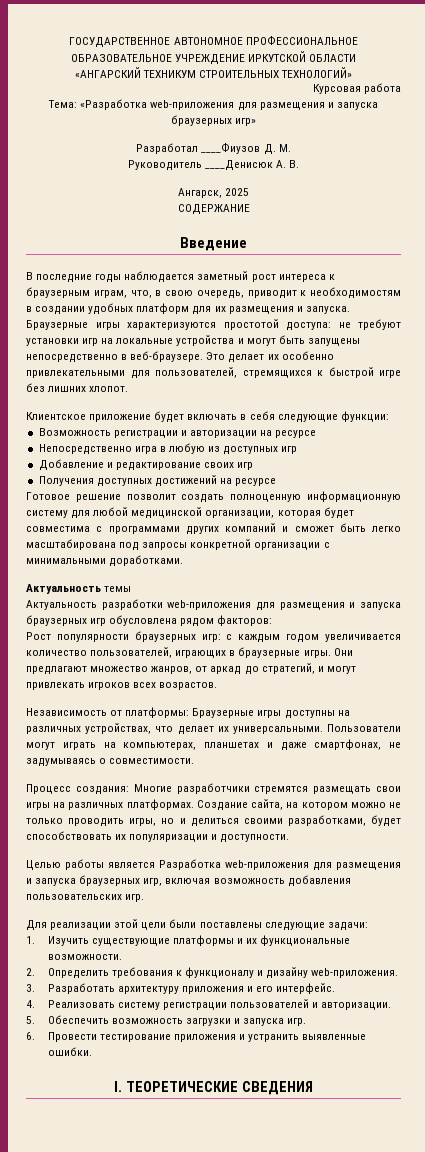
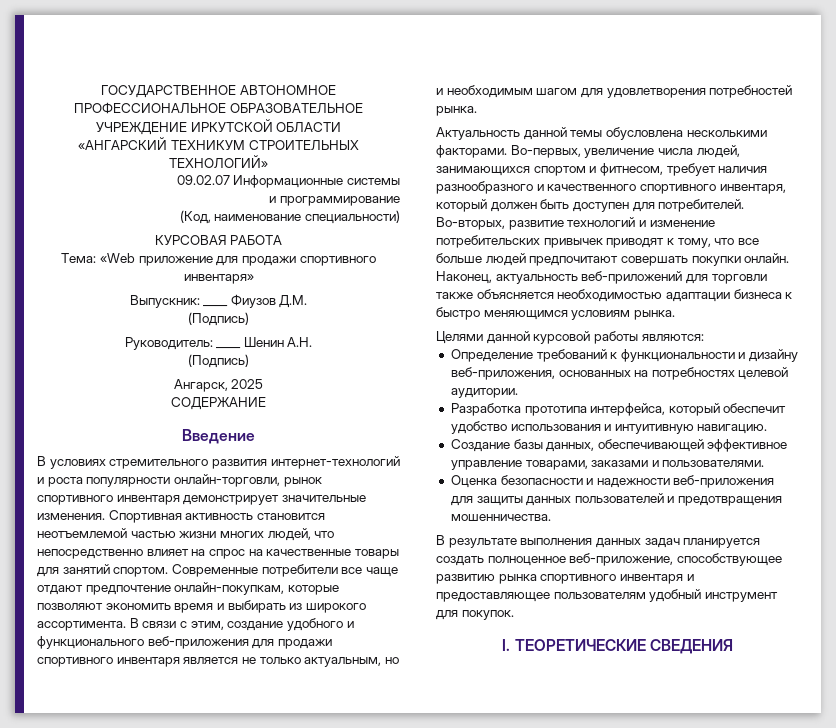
[312,83,401,94] [48,99,378,111] [170,115,257,126] [136,143,291,155] [127,160,300,171] Курсовая работа // Тема: «Разработка web-приложения для размещения и запуска браузерных игр» // Разработал ____Фиузов Д. М. // Руководитель ____Денисюк А. В. -> [176,175,400,188] [269,196,400,206] [179,210,400,224] [154,235,283,245] [61,253,376,266] [183,274,254,284] [129,294,308,308] [188,312,249,326] [124,337,242,350] [243,337,313,347] [188,354,249,368] 09.02.07 Информационные системы // и программирование // (Код, наименование специальности) // КУРСОВАЯ РАБОТА // Тема: «Web приложение для продажи спортивного инвентаря» // Выпускник: ____ Фиузов Д.М. // (Подпись) // Руководитель: ____ Шенин А.Н. // (Подпись)
[36,271,335,283] [26,287,401,299] [26,303,350,315] [26,319,401,331] [26,335,360,346] [26,351,334,363] [26,367,401,379] [26,383,129,392] [26,411,389,423] [38,428,317,438] [38,443,298,455] [38,459,254,471] [38,475,277,487] [26,491,401,503] [26,507,354,519] [26,523,401,535] [26,539,330,551] [26,555,184,567] [26,584,101,594] последние годы наблюдается заметный рост интереса к браузерным играм, что, в свою очередь, приводит к необходимостям в создании удобных платформ для их размещения и запуска. Браузерные игры характеризуются простотой доступа: не требуют установки игр на локальные устройства и могут быть запущены непосредственно в веб-браузере. Это делает их особенно привлекательными для пользователей, стремящихся к быстрой игре без лишних хлопот. // Клиентское приложение будет включать в себя следующие функции: // Возможность регистрации и авторизации на ресурсе // Непосредственно игра в любую из доступных игр // Добавление и редактирование своих игр // Получения доступных достижений на ресурсе // Готовое решение позволит создать полноценную информационную систему для любой медицинской организации, которая будет совместима с программами других компаний и сможет быть легко масштабирована под запросы конкретной организации с минимальными доработками. // Актуальность -> [49,456,400,469] [37,474,322,487] [37,495,366,505] [37,510,325,523] [37,528,335,541] [37,549,399,559] [37,564,398,577] [37,582,339,595] [37,600,366,613] [37,618,354,631] [37,636,332,649] [37,657,399,667] [436,85,793,98] [436,106,477,116] [436,127,567,140] условиях стремительного развития интернет-технологий и роста популярности онлайн-торговли, рынок спортивного инвентаря демонстрирует значительные изменения. Спортивная активность становится неотъемлемой частью жизни многих людей, что непосредственно влияет на спрос на качественные товары для занятий спортом. Современные потребители все чаще отдают предпочтение онлайн-покупкам, которые позволяют экономить время и выбирать из широкого ассортимента. В связи с этим, создание удобного и функционального веб-приложения для продажи спортивного инвентаря является не только актуальным, но и необходимым шагом для удовлетворения потребностей рынка. // Актуальность данной
[26,599,401,611] [26,615,273,627] [26,631,401,643] [26,647,353,658] [26,663,356,675] [26,682,218,690] [26,707,350,719] [26,723,401,735] [26,739,401,751] [26,758,195,767] [26,783,401,795] [26,799,401,811] [26,815,401,827] [26,831,290,843] [26,859,401,871] [26,875,351,887] [26,894,145,902] [26,919,368,931] [26,935,351,946] [47,954,122,960] [26,967,399,979] [26,983,336,994] [26,999,392,1010] [26,1015,307,1026] [26,1032,367,1042] [47,1047,92,1056] // Актуальность разработки web-приложения для размещения и запуска браузерных игр обусловлена рядом факторов: // Рост популярности браузерных игр: с каждым годом увеличивается количество пользователей, играющих в браузерные игры. Они предлагают множество жанров, от аркад до стратегий, и могут привлекать игроков всех возрастов. // Независимость от платформы: Браузерные игры доступны на различных устройствах, что делает их универсальными. Пользователи могут играть на компьютерах, планшетах и даже смартфонах, не задумываясь о совместимости. // Процесс создания: Многие разработчики стремятся размещать свои игры на различных платформах. Создание сайта, на котором можно не только проводить игры, но и делиться своими разработками, будет способствовать их популяризации и доступности. // Целью работы является Разработка web-приложения для размещения и запуска браузерных игр, включая возможность добавления пользовательских игр. // Для реализации этой цели были поставлены следующие задачи: // 1. Изучить существующие платформы и их функциональные возможности. // 2. Определить требования к функционалу и дизайну web-приложения. // 3. Разработать архитектуру приложения и его интерфейс. // 4. Реализовать систему регистрации пользователей и авторизации. // 5. Обеспечить возможность загрузки и запуска игр. // 6. Провести тестирование приложения и устранить выявленные ошибки. -> [605,127,767,140] [436,145,740,158] [436,163,768,176] [436,181,786,194] [436,199,745,212] [436,217,715,230] [436,235,759,248] [436,253,790,266] [436,271,767,284] [436,289,793,302] [436,307,675,320] [436,331,704,344] [450,349,799,362] [450,367,789,380] [450,388,518,398] [450,403,787,416] [450,421,768,434] [450,439,788,452] [450,460,765,470] [450,475,775,488] [450,493,783,506] [450,514,551,521] [436,535,761,548] [436,553,782,566] [436,574,694,584] [436,589,778,602] [436,610,514,620] обусловлена несколькими факторами. Во-первых, увеличение числа людей, занимающихся спортом и фитнесом, требует наличия разнообразного и качественного спортивного инвентаря, который должен быть доступен для потребителей. Во-вторых, развитие технологий и изменение потребительских привычек приводят к тому, что все больше людей предпочитают совершать покупки онлайн. Наконец, актуальность веб-приложений для торговли также объясняется необходимостью адаптации бизнеса к быстро меняющимся условиям рынка. // Целями данной курсовой работы являются: // Определение требований к функциональности и дизайну веб-приложения, основанных на потребностях целевой аудитории. // Разработка прототипа интерфейса, который обеспечит удобство использования и интуитивную навигацию. // Создание базы данных, обеспечивающей эффективное управление товарами, заказами и пользователями. // Оценка безопасности и надежности веб-приложения для защиты данных пользователей и предотвращения мошенничества. // В результате выполнения данных задач планируется создать полноценное веб-приложение, способствующее развитию рынка спортивного инвентаря и предоставляющее пользователям удобный инструмент для покупок.

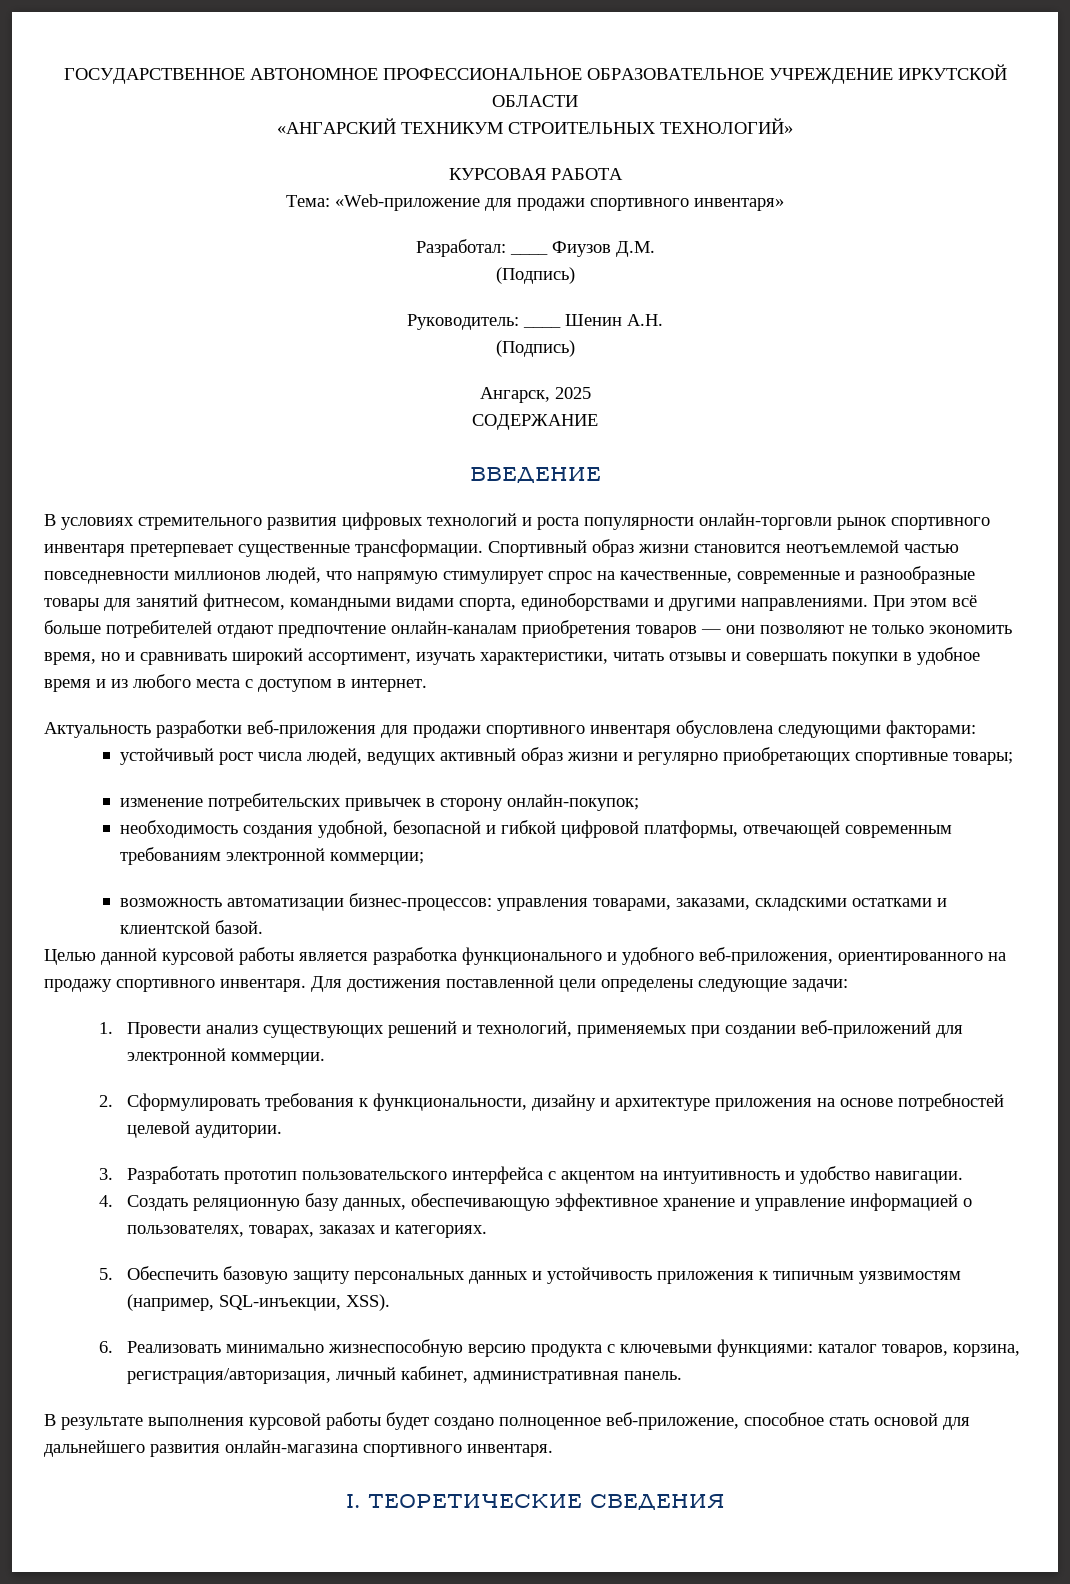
[176,175,400,188] [269,196,400,206] [179,210,400,224] // 09.02.07 Информационные системы // и программирование // (Код, наименование специальности) -> (793, 126) none
[100,253,213,266] «Web приложение -> [335,194,480,211] «Web-приложение
[129,295,200,308] Выпускник: -> [415,239,506,257] Разработал:
[182,429,255,444] Введение -> [469,467,601,483] ВВЕДЕНИЕ
[270,456,400,469] интернет-технологий -> [342,512,517,530] цифровых технологий
[173,474,280,487] онлайн-торговли, -> [699,513,832,530] онлайн-торговли
[183,495,366,505] [37,510,325,523] [37,528,335,541] [37,549,399,559] [37,564,398,577] [37,582,339,595] [37,600,366,613] [37,618,354,631] [37,636,144,649] демонстрирует значительные изменения. Спортивная активность становится неотъемлемой частью жизни многих людей, что непосредственно влияет на спрос на качественные товары для занятий спортом. Современные потребители все чаще отдают предпочтение онлайн-покупкам, которые позволяют экономить время и выбирать из широкого ассортимента. В связи с этим, создание удобного и функционального -> [130,539,959,557] [44,566,975,584] [44,593,977,611] [44,620,1012,638] [44,647,980,665] [44,674,427,692] [44,720,242,738] претерпевает существенные трансформации. Спортивный образ жизни становится неотъемлемой частью повседневности миллионов людей, что напрямую стимулирует спрос на качественные, современные и разнообразные товары для занятий фитнесом, командными видами спорта, единоборствами и другими направлениями. При этом всё больше потребителей отдают предпочтение онлайн-каналам приобретения товаров — они позволяют не только экономить время, но и сравнивать широкий ассортимент, изучать характеристики, читать отзывы и совершать покупки в удобное время и из любого места с доступом в интернет. // Актуальность разработки
[183,657,399,667] [436,85,793,98] [436,106,477,116] [436,127,767,140] [436,145,740,158] [436,163,768,176] [436,181,786,194] [436,199,745,212] [436,217,715,230] [436,235,759,248] [436,253,790,266] [436,271,767,284] [436,289,793,302] [436,307,675,320] [436,331,704,344] [450,349,799,362] [450,367,789,380] [450,388,518,398] [450,403,787,416] [450,421,768,434] [450,439,788,452] [450,460,765,470] [450,475,775,488] [450,493,783,506] [450,514,551,521] [436,535,761,548] [436,553,782,566] [436,574,694,584] [436,589,778,602] [436,610,514,620] является не только актуальным, но и необходимым шагом для удовлетворения потребностей рынка. // Актуальность данной темы обусловлена несколькими факторами. Во-первых, увеличение числа людей, занимающихся спортом и фитнесом, требует наличия разнообразного и качественного спортивного инвентаря, который должен быть доступен для потребителей. Во-вторых, развитие технологий и изменение потребительских привычек приводят к тому, что все больше людей предпочитают совершать покупки онлайн. Наконец, актуальность веб-приложений для торговли также объясняется необходимостью адаптации бизнеса к быстро меняющимся условиям рынка. // Целями данной курсовой работы являются: // Определение требований к функциональности и дизайну веб-приложения, основанных на потребностях целевой аудитории. // Разработка прототипа интерфейса, который обеспечит удобство использования и интуитивную навигацию. // Создание базы данных, обеспечивающей эффективное управление товарами, заказами и пользователями. // Оценка безопасности и надежности веб-приложения для защиты данных пользователей и предотвращения мошенничества. // В результате выполнения данных задач планируется создать полноценное веб-приложение, способствующее развитию рынка спортивного инвентаря и предоставляющее пользователям удобный инструмент для покупок. -> [676,720,976,738] [119,747,1013,765] [119,793,639,811] [119,820,952,838] [119,847,424,865] [119,893,947,911] [119,920,263,934] [44,947,1006,965] [44,975,848,992] [99,1020,963,1038] [126,1048,325,1065] [99,1093,1004,1111] [126,1121,282,1138] [99,1166,963,1184] [99,1193,972,1211] [126,1225,487,1238] [99,1266,961,1284] [126,1294,390,1311] [99,1339,1020,1357] [126,1366,682,1384] [44,1412,970,1430] [44,1440,553,1457] обусловлена следующими факторами: // устойчивый рост числа людей, ведущих активный образ жизни и регулярно приобретающих спортивные товары; // изменение потребительских привычек в сторону онлайн-покупок; // необходимость создания удобной, безопасной и гибкой цифровой платформы, отвечающей современным требованиям электронной коммерции; // возможность автоматизации бизнес-процессов: управления товарами, заказами, складскими остатками и клиентской базой. // Целью данной курсовой работы является разработка функционального и удобного веб-приложения, ориентированного на продажу спортивного инвентаря. Для достижения поставленной цели определены следующие задачи: // 1. Провести анализ существующих решений и технологий, применяемых при создании веб-приложений для электронной коммерции. // 2. Сформулировать требования к функциональности, дизайну и архитектуре приложения на основе потребностей целевой аудитории. // 3. Разработать прототип пользовательского интерфейса с акцентом на интуитивность и удобство навигации. // 4. Создать реляционную базу данных, обеспечивающую эффективное хранение и управление информацией о пользователях, товарах, заказах и категориях. // 5. Обеспечить базовую защиту персональных данных и устойчивость приложения к типичным уязвимостям (например, SQL-инъекции, XSS). // 6. Реализовать минимально жизнеспособную версию продукта с ключевыми функциями: каталог товаров, корзина, регистрация/авторизация, личный кабинет, административная панель. // В результате выполнения курсовой работы будет создано полноценное веб-приложение, способное стать основой для дальнейшего развития онлайн-магазина спортивного инвентаря.

